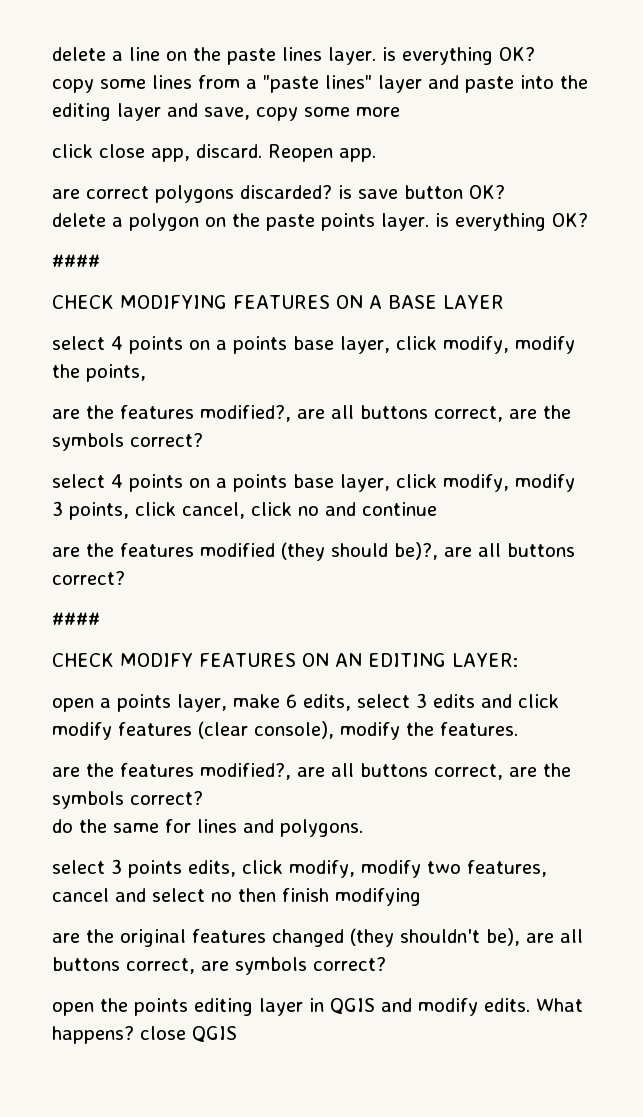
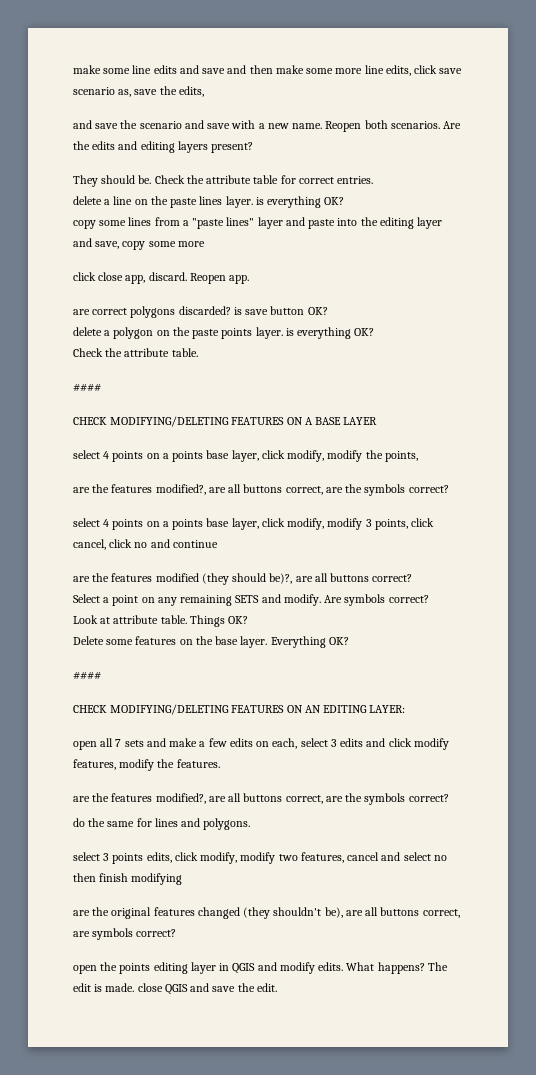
(52, 54) none -> [73,65,463,76] [73,86,204,97] [73,120,462,132] [73,141,254,153] [73,175,374,187] make some line edits and save and then make some more line edits, click save scenario as, save the edits, // and save the scenario and save with a new name. Reopen both scenarios. Are the edits and editing layers present? // They should be. Check the attribute table for correct entries. //
[52,254,100,268] [52,295,227,309] // #### // CHECK MODIFYING -> [73,348,198,357] [73,383,101,392] [73,416,230,427] // Check the attribute table. // #### // CHECK MODIFYING/DELETING
[52,612,100,626] [52,653,193,667] // #### // CHECK MODIFY -> [73,594,429,606] [73,615,249,627] [73,636,349,648] [73,671,101,680] [73,704,230,715] // Select a point on any remaining SETS and modify. Are symbols correct? // Look at attribute table. Things OK? // Delete some features on the base layer. Everything OK? // #### // CHECK MODIFYING/DELETING
[100,694,351,712] a points layer, make 6 edits, -> [100,738,298,749] all 7 sets and make a few edits on each,
[118,721,334,739] features (clear console), -> [73,759,116,770] features,
[140,1026,237,1042] close QGIS -> [427,962,448,971] [73,983,277,995] The edit is made. close QGIS and save the edit.

